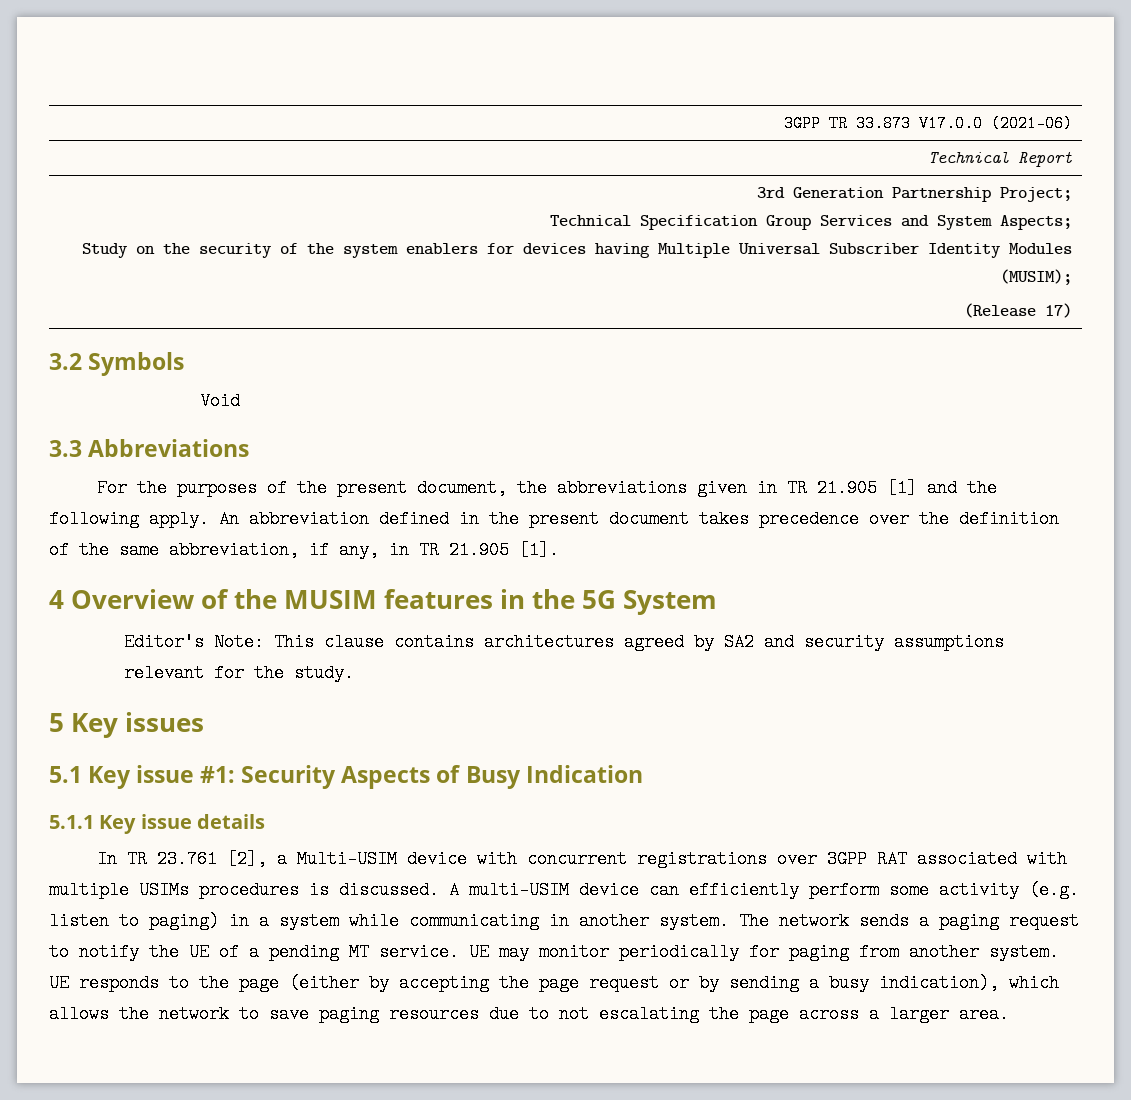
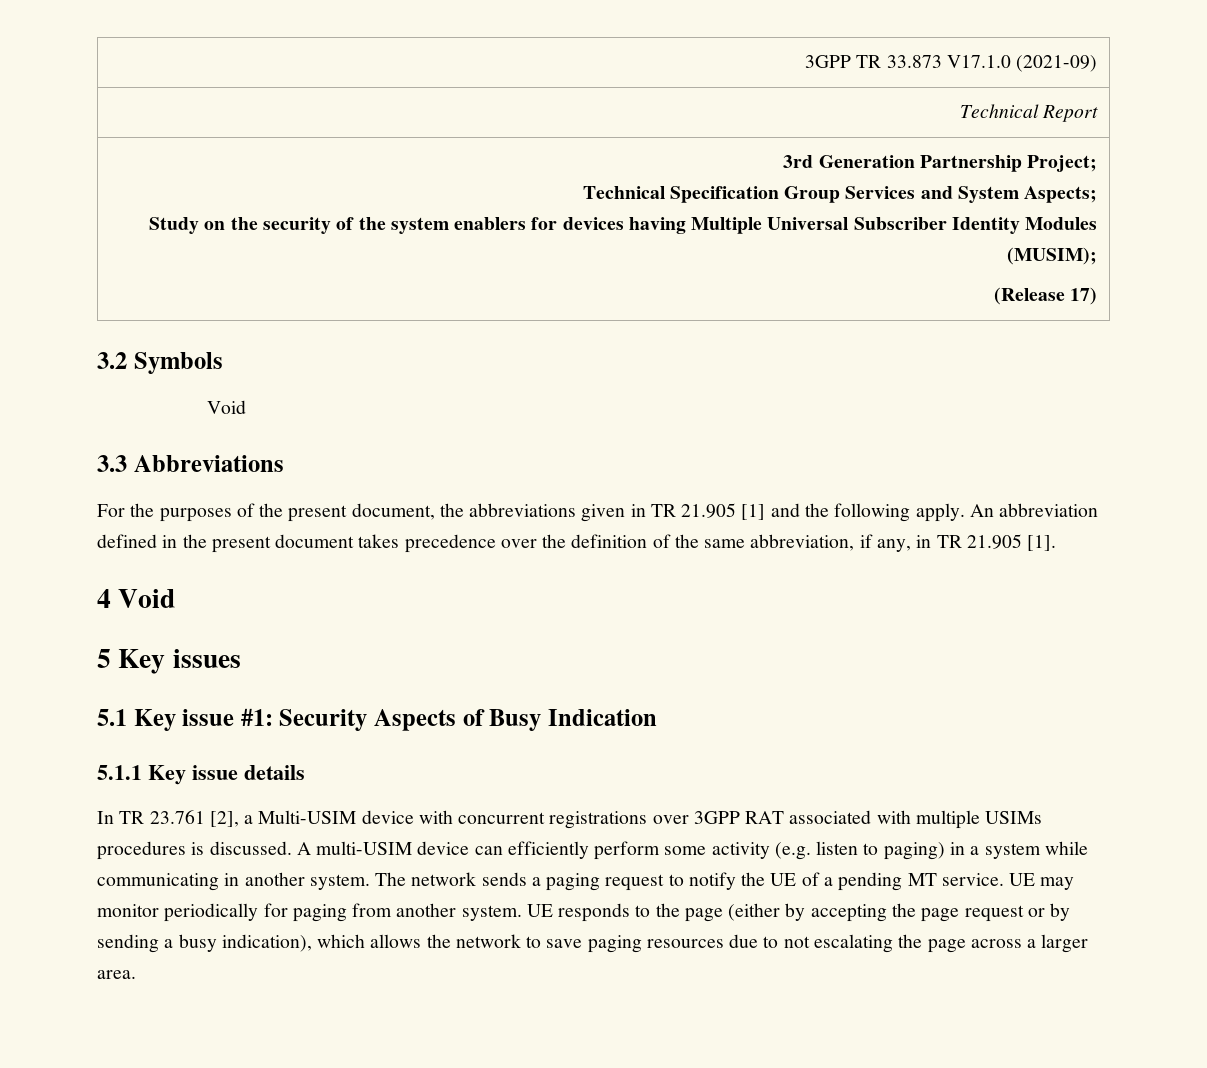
[919,115,1074,132] V17.0.0 (2021-06) -> [946,55,1098,72] V17.1.0 (2021-09)
[71,589,718,615] [124,633,1005,651] [124,664,355,682] Overview of the MUSIM features in the 5G System // Editor's Note: This clause contains architectures agreed by SA2 and security assumptions relevant for the study. -> [118,589,176,608] Void

